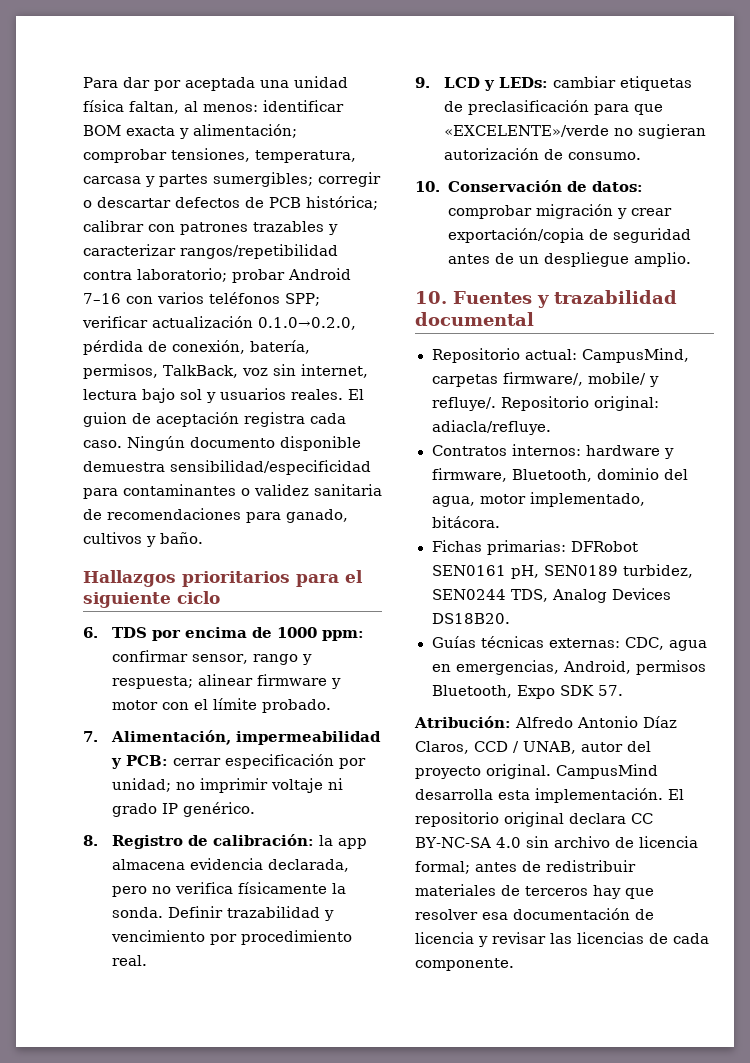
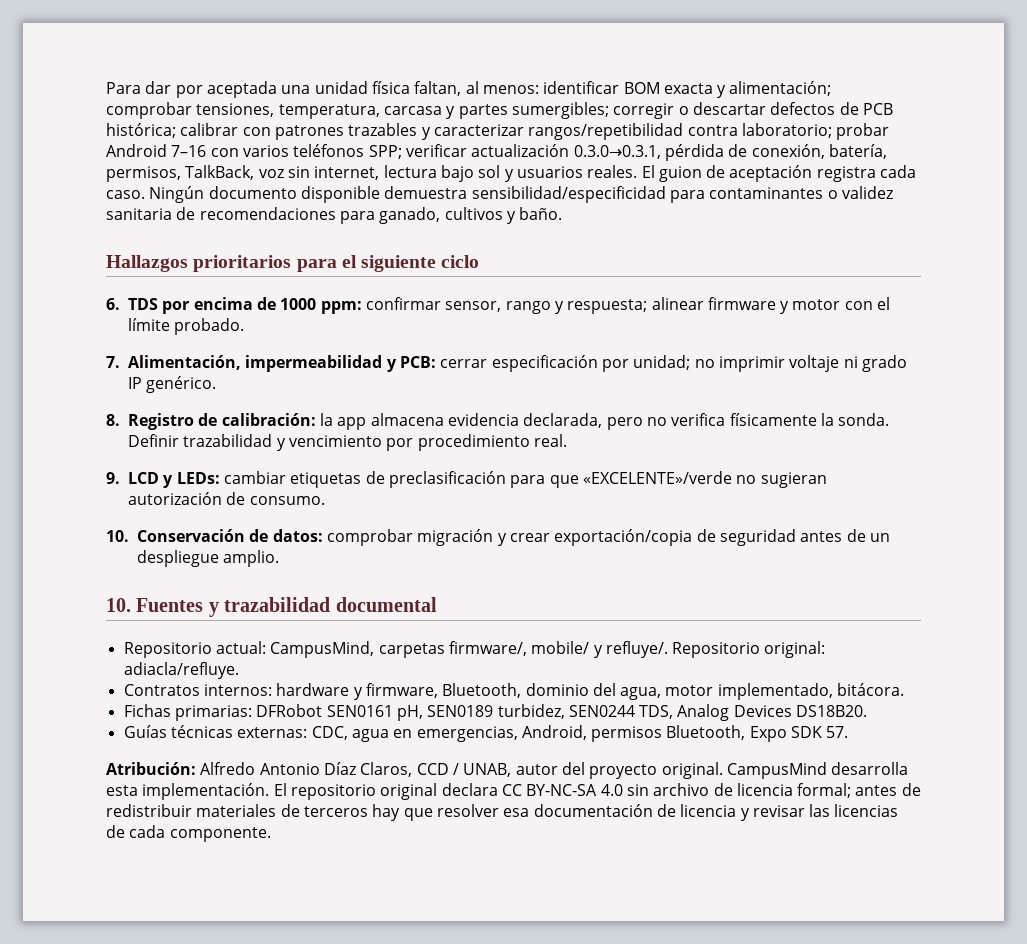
[258,317,356,330] 0.1.0→0.2.0, -> [573,145,661,159] 0.3.0→0.3.1,

